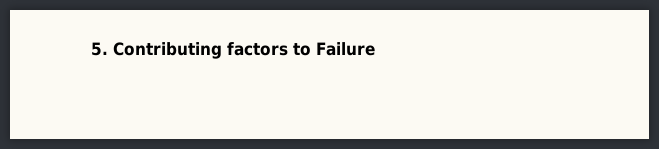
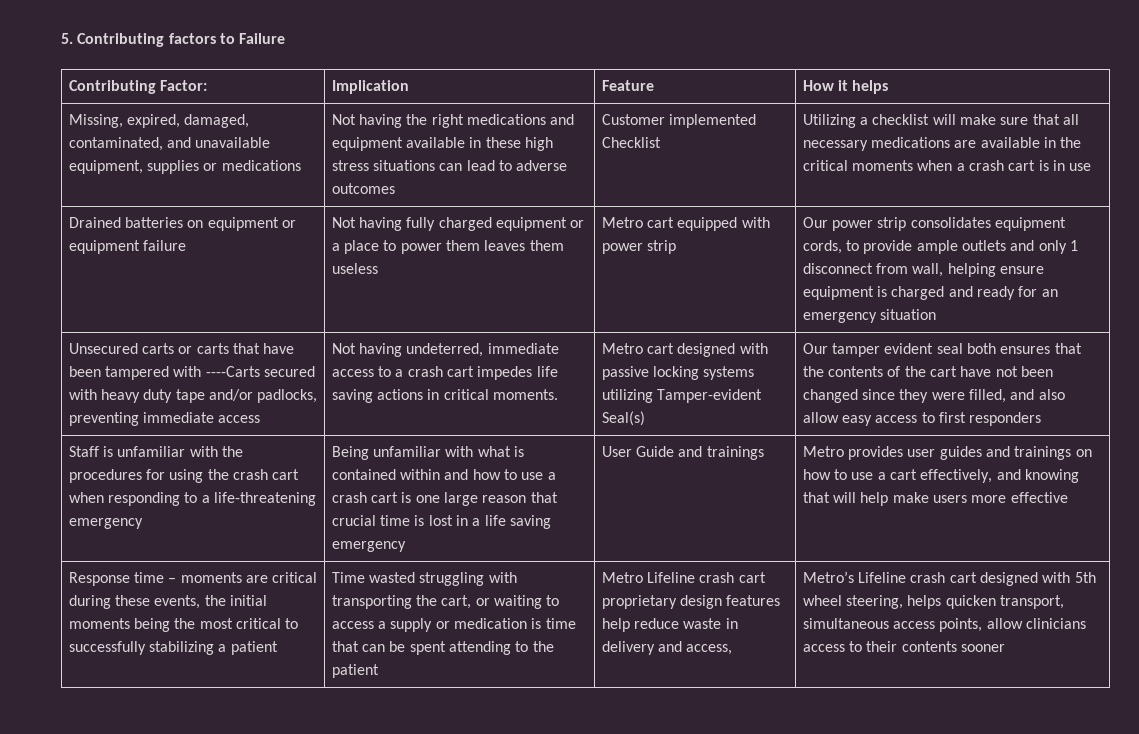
(375, 49) none -> [68,80,207,94] [331,80,409,94] [601,80,654,91] [802,80,889,94] [68,114,250,128] [68,137,271,151] [68,160,301,174] [331,114,575,128] [331,137,553,151] [331,160,568,171] [331,183,395,194] [601,114,756,128] [601,137,661,148] [802,114,1079,128] [802,137,1082,151] [802,160,1092,171] [68,217,296,231] [68,240,186,254] [331,217,585,231] [331,240,564,254] [331,263,378,274] [601,217,770,231] [601,240,676,254] [802,217,1066,231] [802,240,1078,254] [802,263,1044,277] [802,286,1058,300] [802,309,936,323] [68,343,295,354] [68,366,315,380] [68,389,318,403] [68,412,261,426] [331,343,559,357] [331,366,558,380] [331,389,558,403] [601,343,768,357] [601,366,755,380] [601,389,762,403] [601,411,645,426] [802,343,1082,357] [802,366,1053,377] [802,389,1065,403] [802,412,1042,426] [68,446,243,457] [68,469,300,483] [68,492,316,506] [68,518,143,529] [331,446,524,460] [331,469,556,480] [331,492,558,506] [331,515,551,529] [331,541,406,552] [601,446,764,460] [802,446,1092,460] [802,469,1079,483] [802,492,1068,506] [68,572,318,586] [68,595,267,609] [68,618,299,632] [68,641,278,655] [331,572,517,586] [331,595,560,609] [331,618,576,632] [331,641,554,655] [331,664,379,678] [601,572,766,583] [601,595,781,609] [601,618,738,632] [601,641,733,655] [802,571,1096,586] [802,595,1064,609] [802,618,1086,632] [802,641,1005,652] // Contributing Factor: | Implication | Feature | How it helps // Missing, expired, damaged, contaminated, and unavailable equipment, supplies or medications | Not having the right medications and equipment available in these high stress situations can lead to adverse outcomes | Customer implemented Checklist | Utilizing a checklist will make sure that all necessary medications are available in the critical moments when a crash cart is in use // Drained batteries on equipment or equipment failure | Not having fully charged equipment or a place to power them leaves them useless | Metro cart equipped with power strip | Our power strip consolidates equipment cords, to provide ample outlets and only 1 disconnect from wall, helping ensure equipment is charged and ready for an emergency situation // Unsecured carts or carts that have been tampered with ----Carts secured with heavy duty tape and/or padlocks, preventing immediate access | Not having undeterred, immediate access to a crash cart impedes life saving actions in critical moments. | Metro cart designed with passive locking systems utilizing Tamper-evident Seal(s) | Our tamper evident seal both ensures that the contents of the cart have not been changed since they were filled, and also allow easy access to first responders // Staff is unfamiliar with the procedures for using the crash cart when responding to a life-threatening emergency | Being unfamiliar with what is contained within and how to use a crash cart is one large reason that crucial time is lost in a life saving emergency | User Guide and trainings | Metro provides user guides and trainings on how to use a cart effectively, and knowing that will help make users more effective // Response time – moments are critical during these events, the initial moments being the most critical to successfully stabilizing a patient | Time wasted struggling with transporting the cart, or waiting to access a supply or medication is time that can be spent attending to the patient | Metro Lifeline crash cart proprietary design features help reduce waste in delivery and access, | Metro’s Lifeline crash cart designed with 5th wheel steering, helps quicken transport, simultaneous access points, allow clinicians access to their contents sooner

